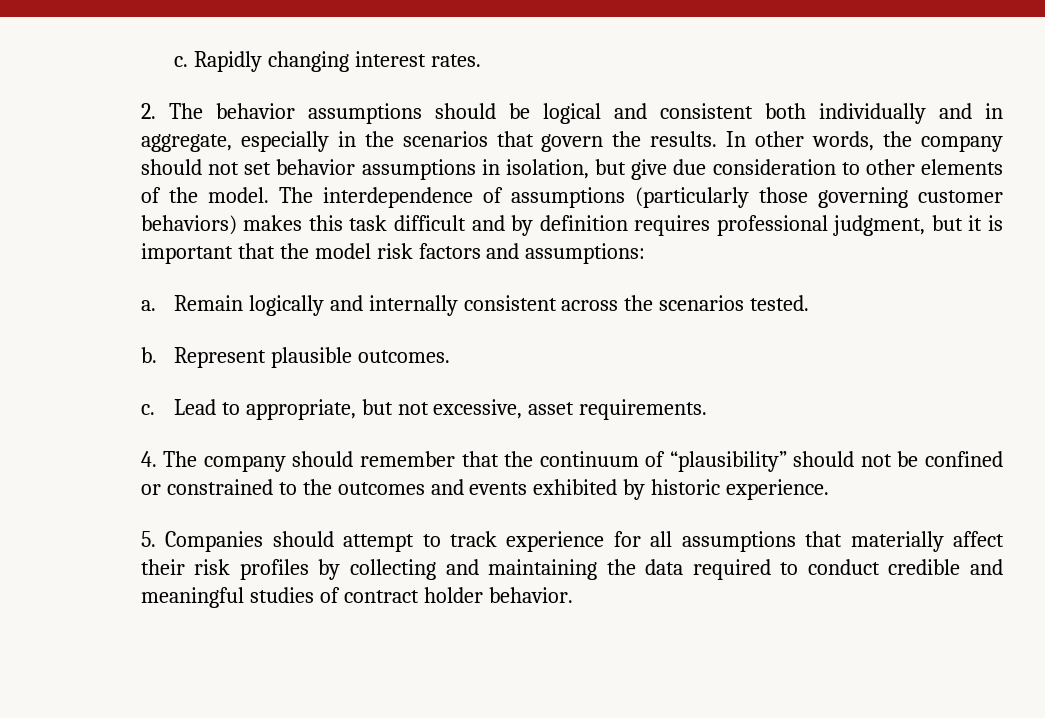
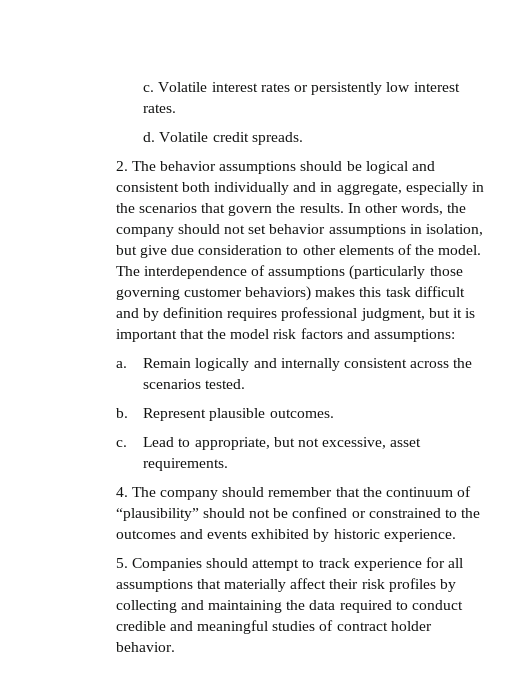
[173,51,481,72] c. Rapidly changing interest rates. -> [143,82,460,95] [143,104,177,113] [143,132,303,145] c. Volatile interest rates or persistently low interest rates. // d. Volatile credit spreads.

